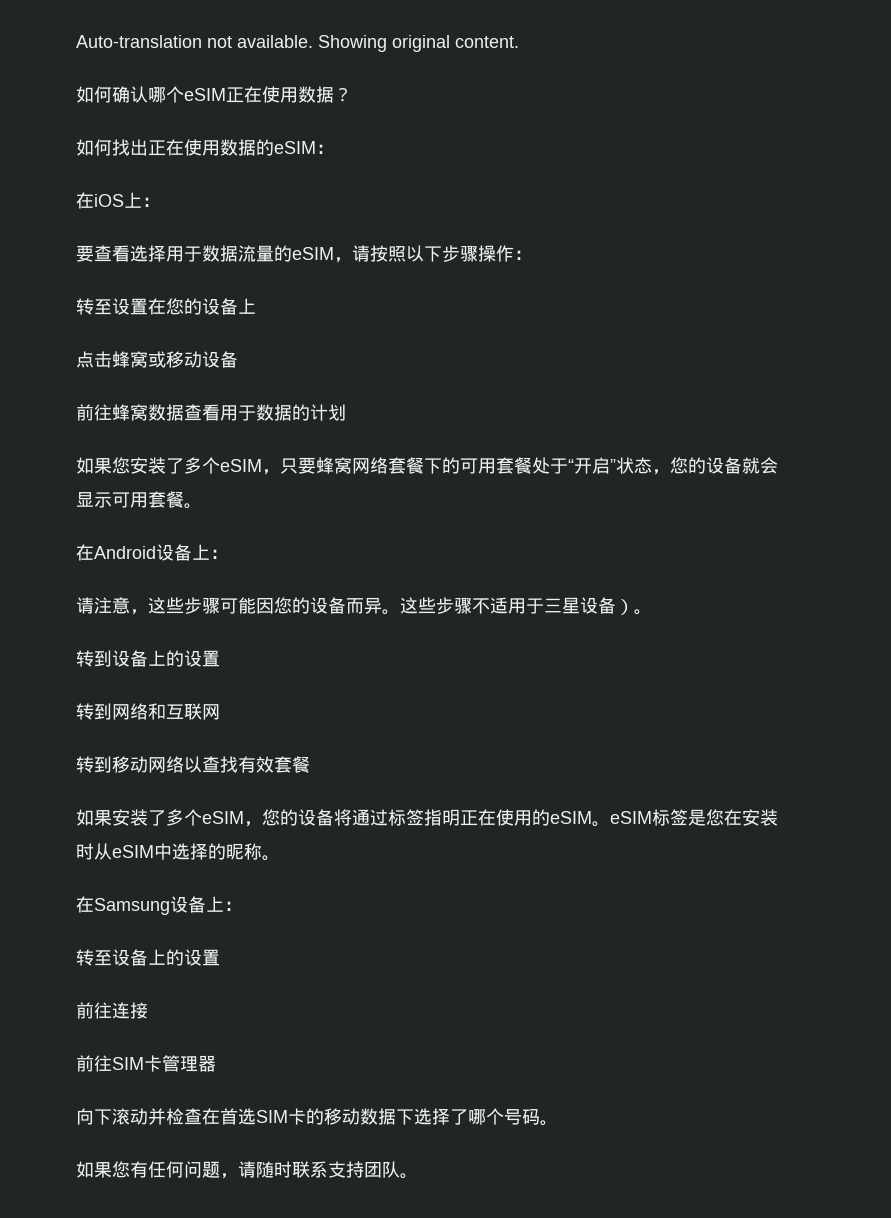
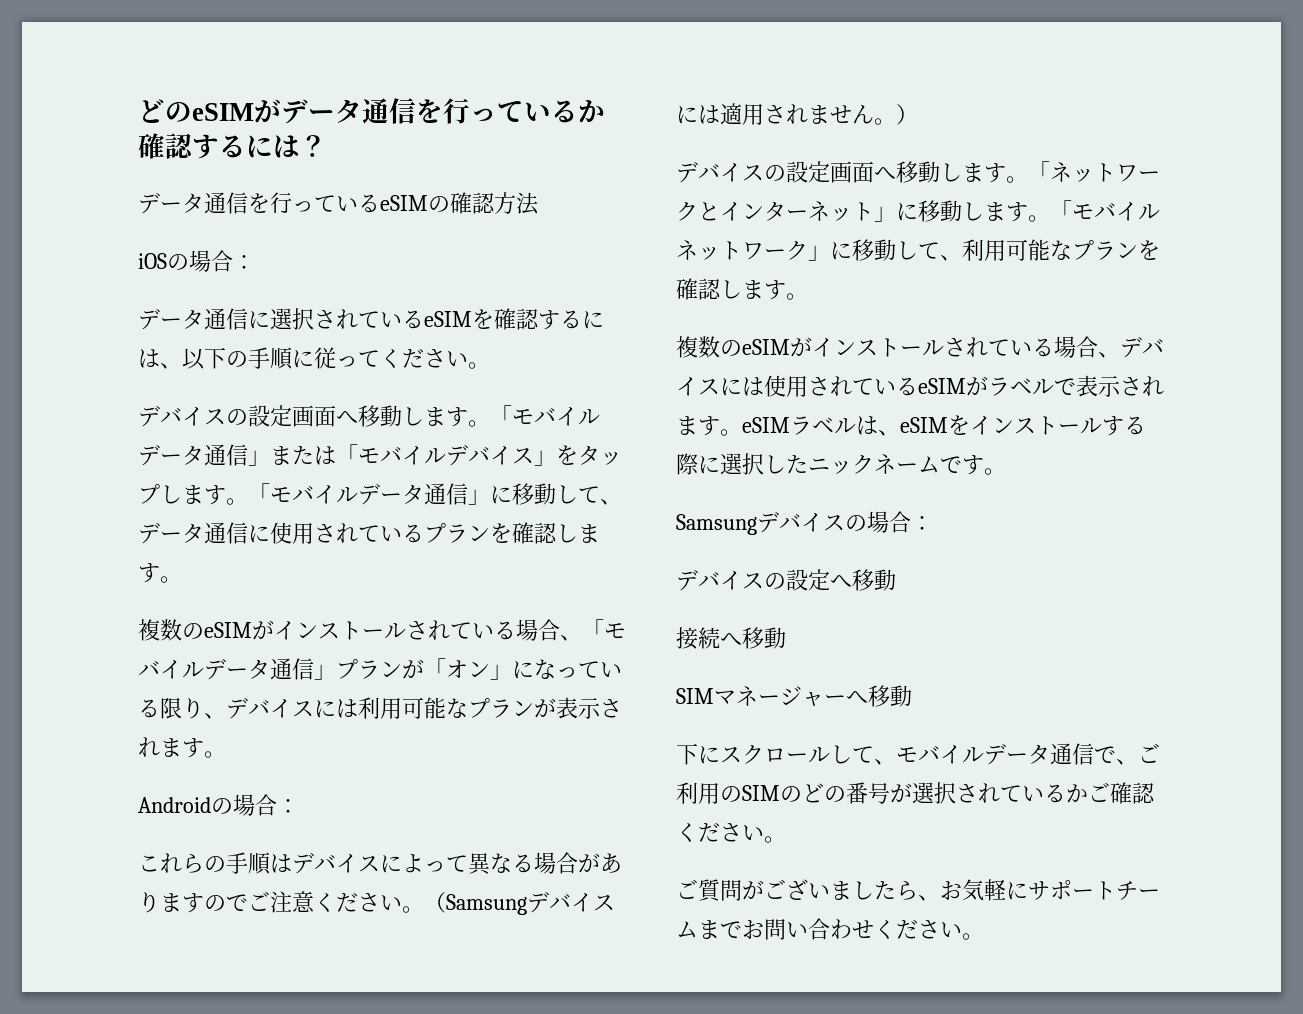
[76,35,519,52] [76,86,352,103] [76,139,334,156] [76,192,160,209] [76,245,532,263] [76,298,256,315] [76,351,238,368] [76,404,346,421] [76,457,778,475] [76,491,202,509] [76,544,228,561] [76,597,652,615] [76,650,220,667] [76,703,220,720] [76,756,310,773] [76,809,778,827] [76,843,280,861] [76,896,242,915] [76,949,220,966] [76,1002,148,1019] [76,1055,216,1072] [76,1108,558,1126] [76,1161,400,1179] Auto-translation not available. Showing original content. // 如何确认哪个eSIM正在使用数据？ // 如何找出正在使用数据的eSIM： // 在iOS上： // 要查看选择用于数据流量的eSIM，请按照以下步骤操作： // 转至设置在您的设备上 // 点击蜂窝或移动设备 // 前往蜂窝数据查看用于数据的计划 // 如果您安装了多个eSIM，只要蜂窝网络套餐下的可用套餐处于“开启”状态，您的设备就会显示可用套餐。 // 在Android设备上： // 请注意，这些步骤可能因您的设备而异。这些步骤不适用于三星设备）。 // 转到设备上的设置 // 转到网络和互联网 // 转到移动网络以查找有效套餐 // 如果安装了多个eSIM，您的设备将通过标签指明正在使用的eSIM。eSIM标签是您在安装时从eSIM中选择的昵称。 // 在Samsung设备上： // 转至设备上的设置 // 前往连接 // 前往SIM卡管理器 // 向下滚动并检查在首选SIM卡的移动数据下选择了哪个号码。 // 如果您有任何问题，请随时联系支持团队 -> [138,98,605,124] [138,133,327,159] [138,192,539,215] [138,250,255,272] [138,308,604,330] [138,347,490,370] [138,405,600,427] [138,444,622,466] [138,483,622,505] [138,522,600,544] [138,563,182,583] [138,619,626,641] [138,658,622,680] [138,697,622,719] [138,737,226,758] [138,794,299,816] [138,852,622,875] [138,891,615,915] [676,103,918,125] [676,161,1160,183] [676,200,1160,222] [676,239,1160,261] [676,278,808,300] [676,336,1164,358] [676,375,1164,397] [676,415,1146,436] [676,453,1006,475] [676,511,933,535] [676,569,896,591] [676,627,786,649] [676,685,912,707] [676,743,1160,765] [676,782,1155,804] [676,822,786,843] [676,879,1160,902] [676,918,962,940] どのeSIMがデータ通信を行っているか確認するには？ // データ通信を行っているeSIMの確認方法 // iOSの場合： // データ通信に選択されているeSIMを確認するには、以下の手順に従ってください。 // デバイスの設定画面へ移動します。「モバイルデータ通信」または「モバイルデバイス」をタップします。「モバイルデータ通信」に移動して、データ通信に使用されているプランを確認します。 // 複数のeSIMがインストールされている場合、「モバイルデータ通信」プランが「オン」になっている限り、デバイスには利用可能なプランが表示されます。 // Androidの場合： // これらの手順はデバイスによって異なる場合がありますのでご注意ください。（Samsungデバイスには適用されません。） // デバイスの設定画面へ移動します。「ネットワークとインターネット」に移動します。「モバイルネットワーク」に移動して、利用可能なプランを確認します。 // 複数のeSIMがインストールされている場合、デバイスには使用されているeSIMがラベルで表示されます。eSIMラベルは、eSIMをインストールする際に選択したニックネームです。 // Samsungデバイスの場合： // デバイスの設定へ移動 // 接続へ移動 // SIMマネージャーへ移動 // 下にスクロールして、モバイルデータ通信で、ご利用のSIMのどの番号が選択されているかご確認ください。 // ご質問がございましたら、お気軽にサポートチームまでお問い合わせください

